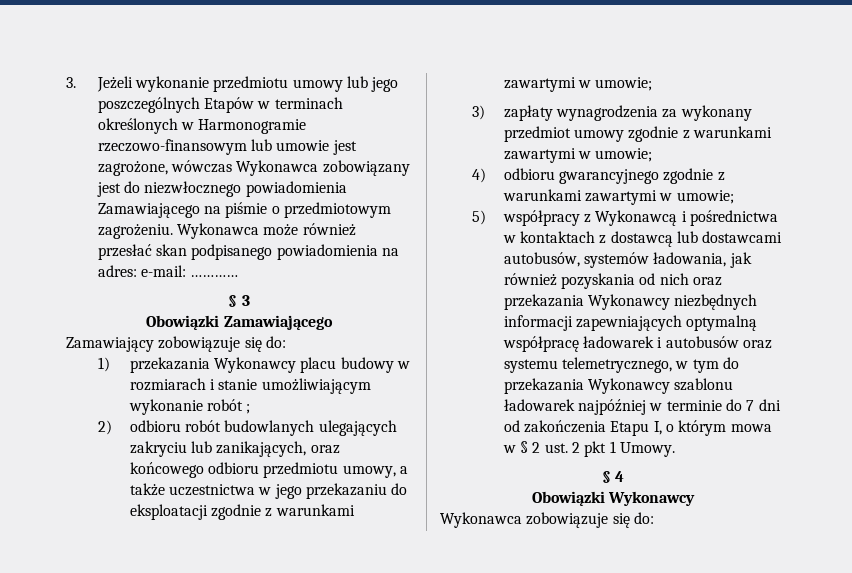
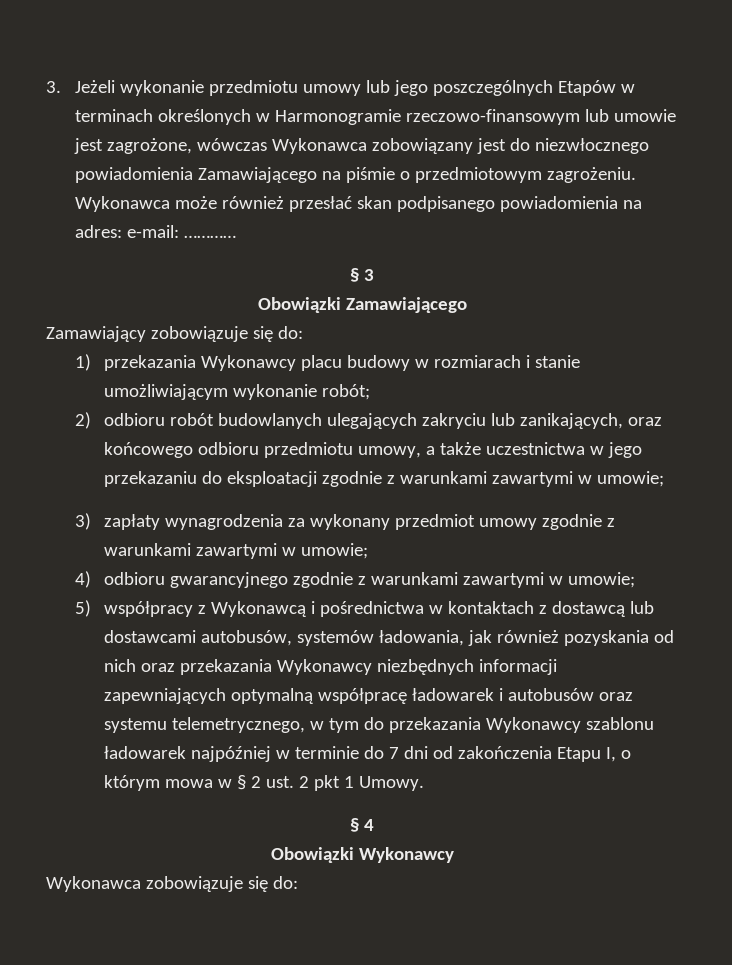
[206,399,251,414] robót ; -> [322,384,371,400] robót;

